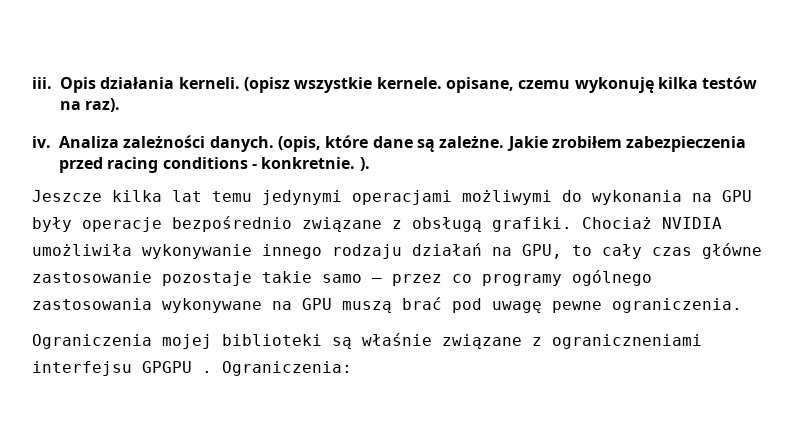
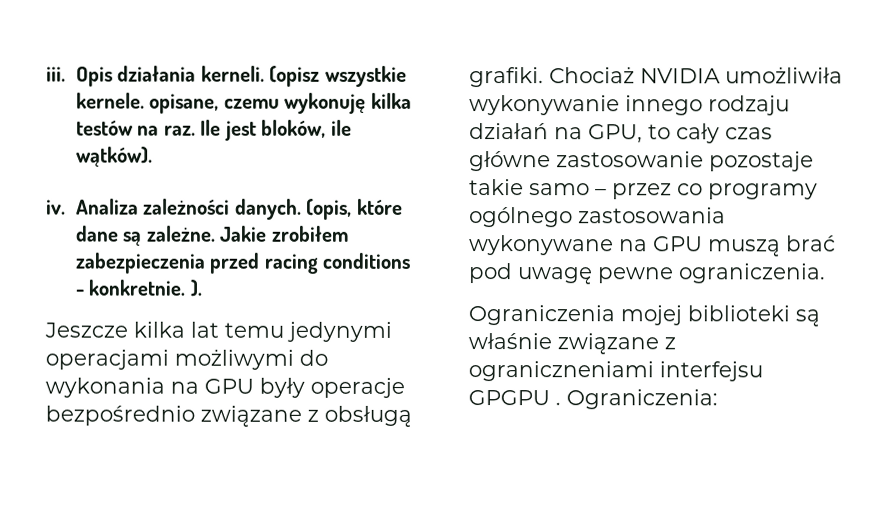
[85,98,121,112] raz). -> [163,119,352,141] [75,146,153,168] raz. Ile jest bloków, ile wątków).

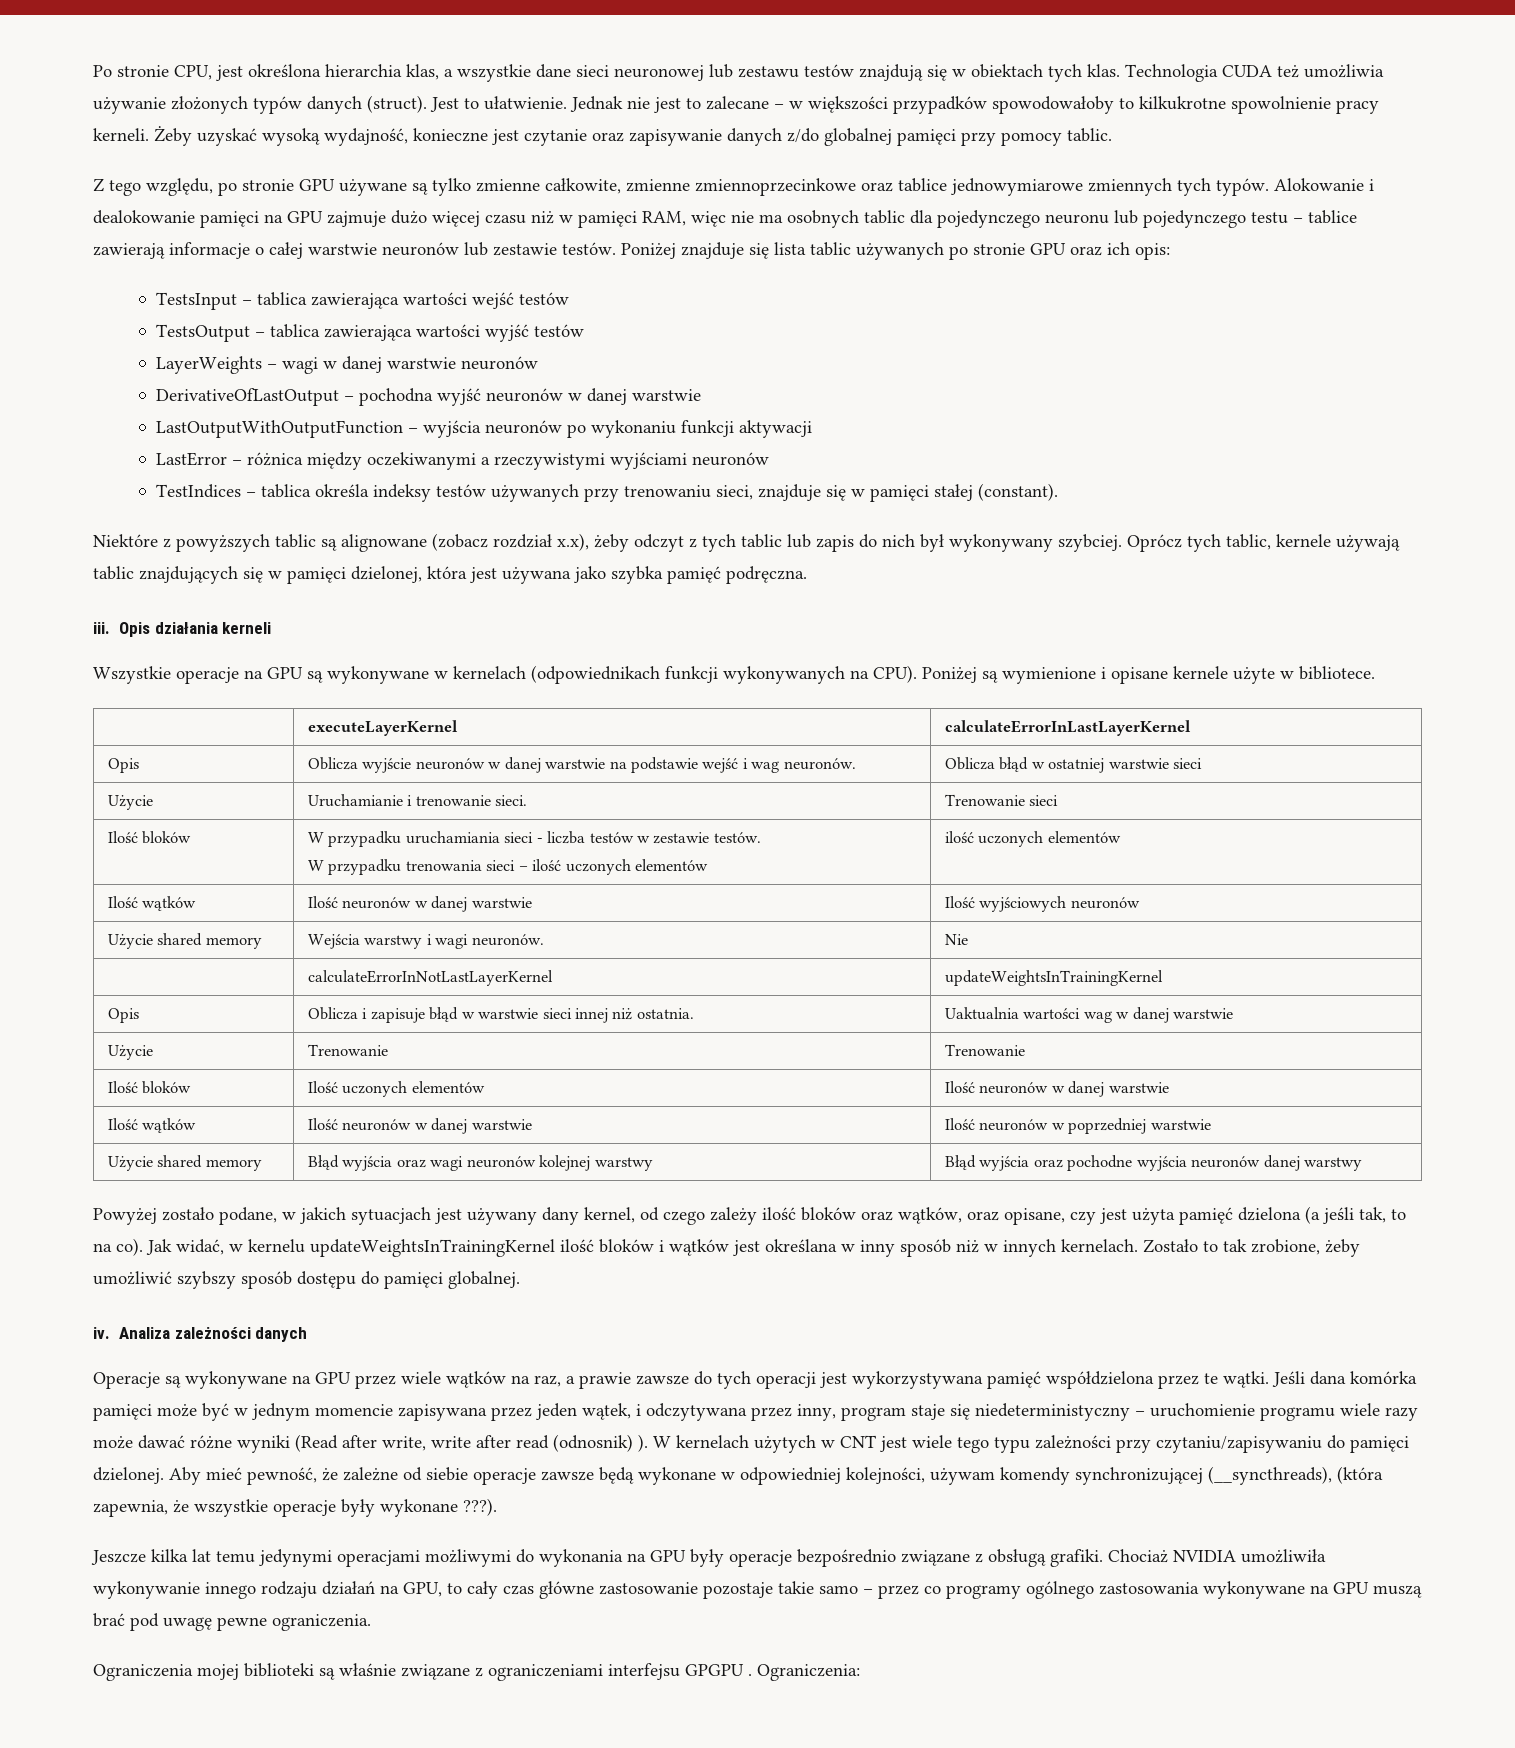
[46,65,407,87] [75,92,412,114] [75,119,352,141] [75,146,153,168] [46,198,403,220] [75,225,349,247] [74,252,412,274] [74,279,202,297] iii. Opis działania kerneli. (opisz wszystkie kernele. opisane, czemu wykonuję kilka testów na raz. Ile jest bloków, ile wątków). // iv. Analiza zależności danych. (opis, które dane są zależne. Jakie zrobiłem zabezpieczenia przed racing conditions - konkretnie. ). -> [93,64,1384,82] [93,95,1379,114] [93,126,1112,146] [93,178,1374,196] [93,210,1357,228] [93,242,1170,260] [155,292,569,310] [155,324,584,342] [155,356,538,374] [155,388,701,406] [155,420,812,438] [155,452,769,470] [155,483,1058,502] [93,533,1400,552] [93,566,807,584] [93,622,272,637] [93,665,1375,684] [307,720,458,736] [944,720,1191,736] [107,758,139,773] [307,757,856,773] [944,757,1203,773] [107,795,153,810] [307,794,528,807] [944,794,1059,806] [107,831,192,844] [307,831,761,847] [307,859,708,875] [944,831,1121,847] [107,896,197,911] [307,896,532,912] [944,896,1140,912] [107,933,262,949] [307,934,544,949] [944,934,968,945] [307,970,553,986] [944,970,1163,986] [107,1008,139,1023] [307,1007,694,1023] [944,1007,1234,1023] [107,1045,153,1060] [307,1044,388,1056] [944,1044,1025,1056] [107,1081,192,1094] [307,1081,485,1097] [944,1081,1169,1097] [107,1118,197,1133] [307,1118,532,1134] [944,1118,1211,1134] [107,1155,262,1171] [307,1155,653,1171] [944,1155,1362,1171] [93,1206,1406,1225] [93,1238,1360,1257] [93,1271,520,1289] [93,1327,308,1342] [93,1371,1417,1389] [93,1403,1418,1421] [93,1434,1409,1453] [93,1466,1383,1485] [93,1498,497,1517] Po stronie CPU, jest określona hierarchia klas, a wszystkie dane sieci neuronowej lub zestawu testów znajdują się w obiektach tych klas. Technologia CUDA też umożliwia używanie złożonych typów danych (struct). Jest to ułatwienie. Jednak nie jest to zalecane – w większości przypadków spowodowałoby to kilkukrotne spowolnienie pracy kerneli. Żeby uzyskać wysoką wydajność, konieczne jest czytanie oraz zapisywanie danych z/do globalnej pamięci przy pomocy tablic. // Z tego względu, po stronie GPU używane są tylko zmienne całkowite, zmienne zmiennoprzecinkowe oraz tablice jednowymiarowe zmiennych tych typów. Alokowanie i dealokowanie pamięci na GPU zajmuje dużo więcej czasu niż w pamięci RAM, więc nie ma osobnych tablic dla pojedynczego neuronu lub pojedynczego testu – tablice zawierają informacje o całej warstwie neuronów lub zestawie testów. Poniżej znajduje się lista tablic używanych po stronie GPU oraz ich opis: // TestsInput – tablica zawierająca wartości wejść testów // TestsOutput – tablica zawierająca wartości wyjść testów // LayerWeights – wagi w danej warstwie neuronów // DerivativeOfLastOutput – pochodna wyjść neuronów w danej warstwie // LastOutputWithOutputFunction – wyjścia neuronów po wykonaniu funkcji aktywacji // LastError – różnica między oczekiwanymi a rzeczywistymi wyjściami neuronów // TestIndices – tablica określa indeksy testów używanych przy trenowaniu sieci, znajduje się w pamięci stałej (constant). // Niektóre z powyższych tablic są alignowane (zobacz rozdział x.x), żeby odczyt z tych tablic lub zapis do nich był wykonywany szybciej. Oprócz tych tablic, kernele używają tablic znajdujących się w pamięci dzielonej, która jest używana jako szybka pamięć podręczna. // iii. Opis działania kerneli // Wszystkie operacje na GPU są wykonywane w kernelach (odpowiednikach funkcji wykonywanych na CPU). Poniżej są wymienione i opisane kernele użyte w bibliotece. // | executeLayerKernel | calculateErrorInLastLayerKernel // Opis | Oblicza wyjście neuronów w danej warstwie na podstawie wejść i wag neuronów. | Oblicza błąd w ostatniej warstwie sieci // Użycie | Uruchamianie i trenowanie sieci. | Trenowanie sieci // Ilość bloków | W przypadku uruchamiania sieci - liczba testów w zestawie testów. // W przypadku trenowania sieci – ilość uczonych elementów | ilość uczonych elementów // Ilość wątków | Ilość neuronów w danej warstwie | Ilość wyjściowych neuronów // Użycie shared memory | Wejścia warstwy i wagi neuronów. | Nie // | calculateErrorInNotLastLayerKernel | updateWeightsInTrainingKernel // Opis | Oblicza i zapisuje błąd w warstwie sieci innej niż ostatnia. | Uaktualnia wartości wag w danej warstwie // Użycie | Trenowanie | Trenowanie // Ilość bloków | Ilość uczonych elementów | Ilość neuronów w danej warstwie // Ilość wątków | Ilość neuronów w danej warstwie | Ilość neuronów w poprzedniej warstwie // Użycie shared memory | Błąd wyjścia oraz wagi neuronów kolejnej warstwy | Błąd wyjścia oraz pochodne wyjścia neuronów danej warstwy // Powyżej zostało podane, w jakich sytuacjach jest używany dany kernel, od czego zależy ilość bloków oraz wątków, oraz opisane, czy jest użyta pamięć dzielona (a jeśli tak, to na co). Jak widać, w kernelu updateWeightsInTrainingKernel ilość bloków i wątków jest określana w inny sposób niż w innych kernelach. Zostało to tak zrobione, żeby umożliwić szybszy sposób dostępu do pamięci globalnej. // iv. Analiza zależności danych // Operacje są wykonywane na GPU przez wiele wątków na raz, a prawie zawsze do tych operacji jest wykorzystywana pamięć współdzielona przez te wątki. Jeśli dana komórka pamięci może być w jednym momencie zapisywana przez jeden wątek, i odczytywana przez inny, program staje się niedeterministyczny – uruchomienie programu wiele razy może dawać różne wyniki (Read after write, write after read (odnosnik) ). W kernelach użytych w CNT jest wiele tego typu zależności przy czytaniu/zapisywaniu do pamięci dzielonej. Aby mieć pewność, że zależne od siebie operacje zawsze będą wykonane w odpowiedniej kolejności, używam komendy synchronizującej (__syncthreads), (która zapewnia, że wszystkie operacje były wykonane ???).
[468,361,654,382] ograniczneniami -> [488,1664,603,1681] ograniczeniami

